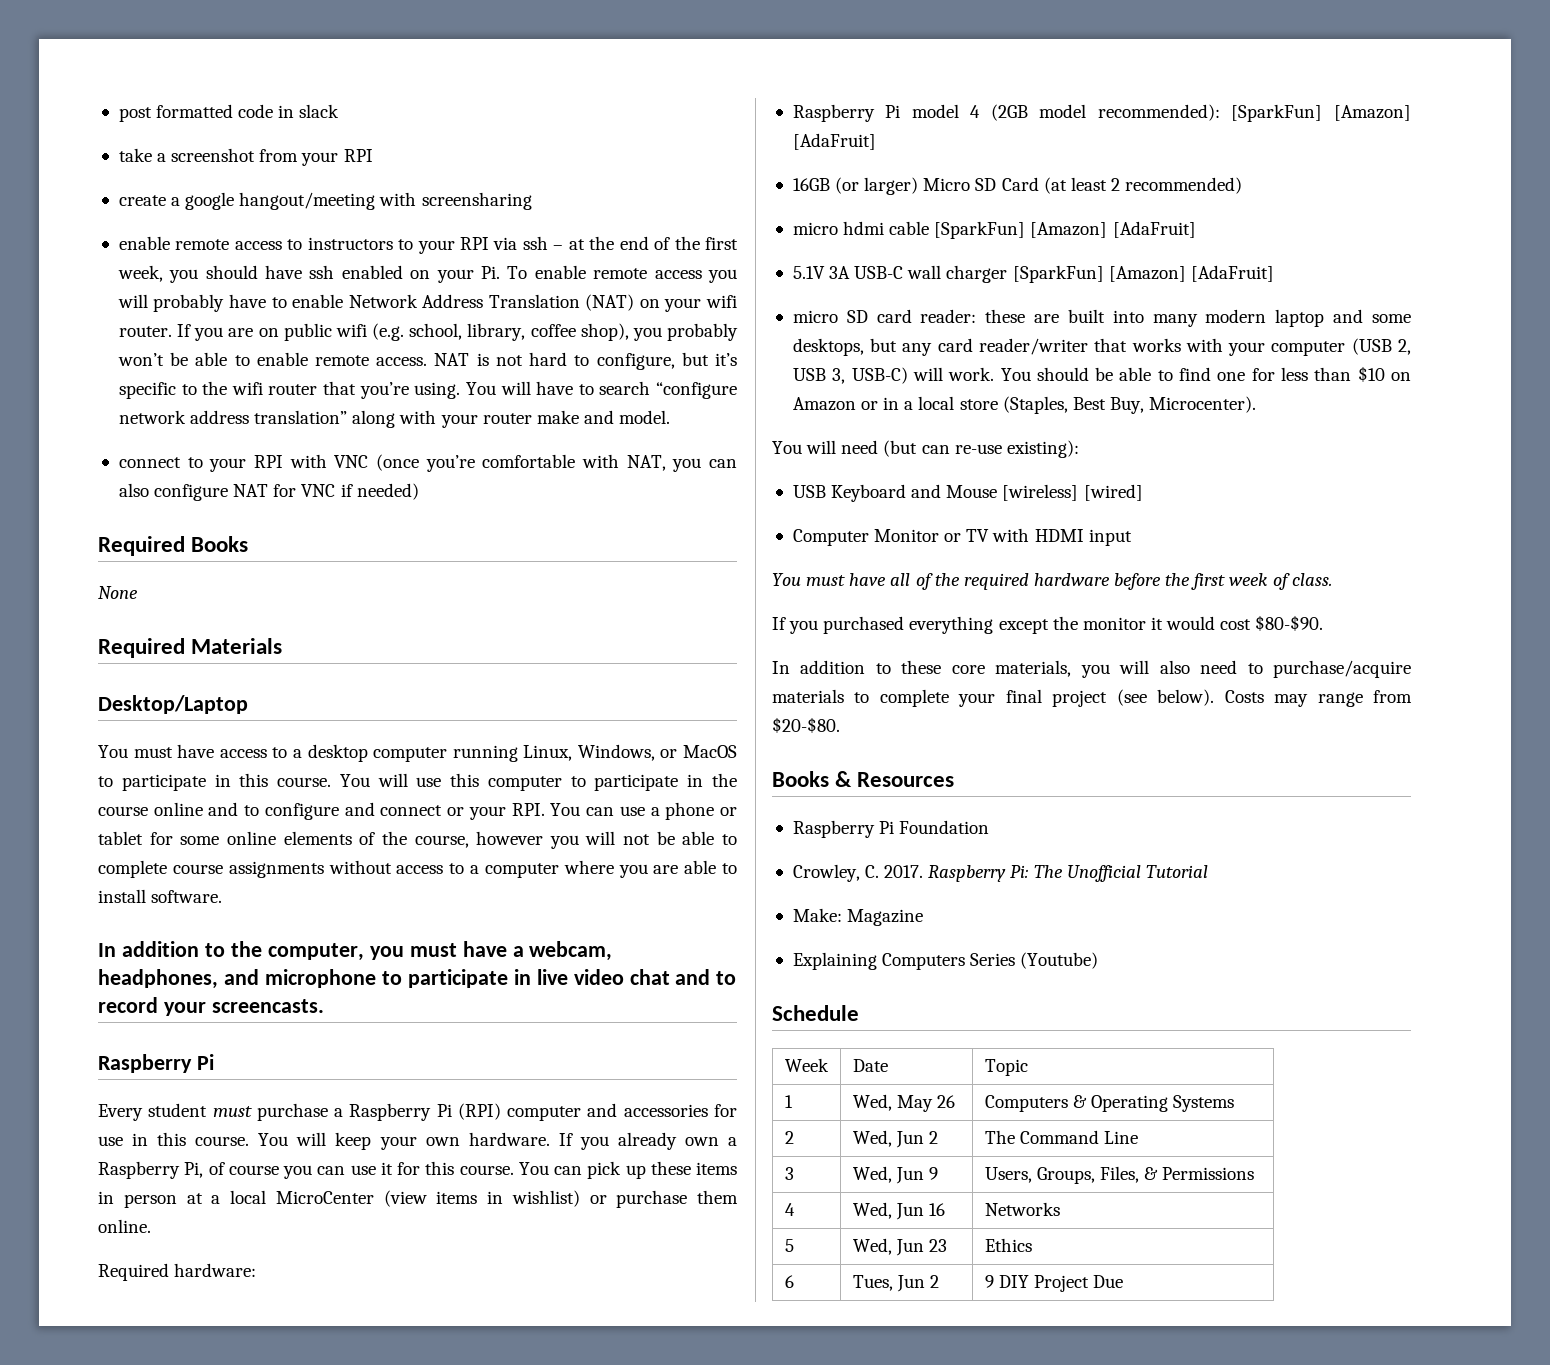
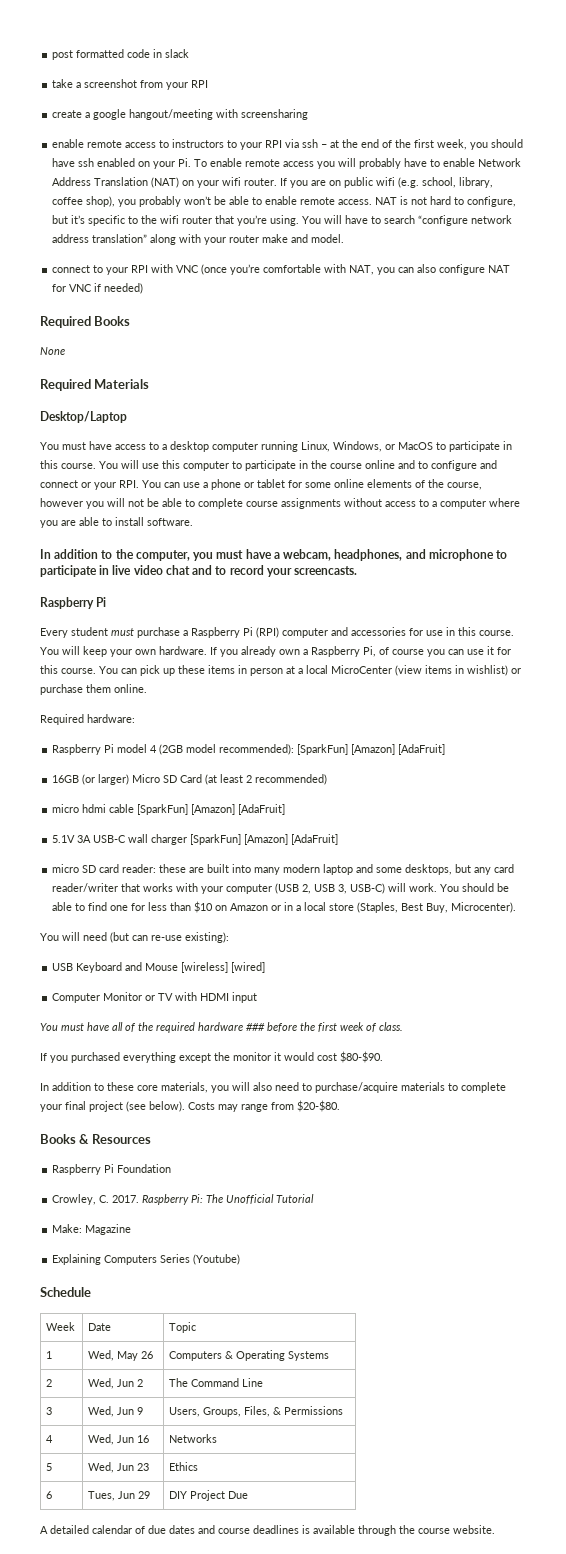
(1110, 579) none -> [246,1023,265,1031] ###
[929,1275,939,1288] [984,1275,994,1288] 2 | 9 -> [138,1491,151,1499] 29 |
(1123, 1281) none -> [40,1525,495,1536] // A detailed calendar of due dates and course deadlines is available through the course website.

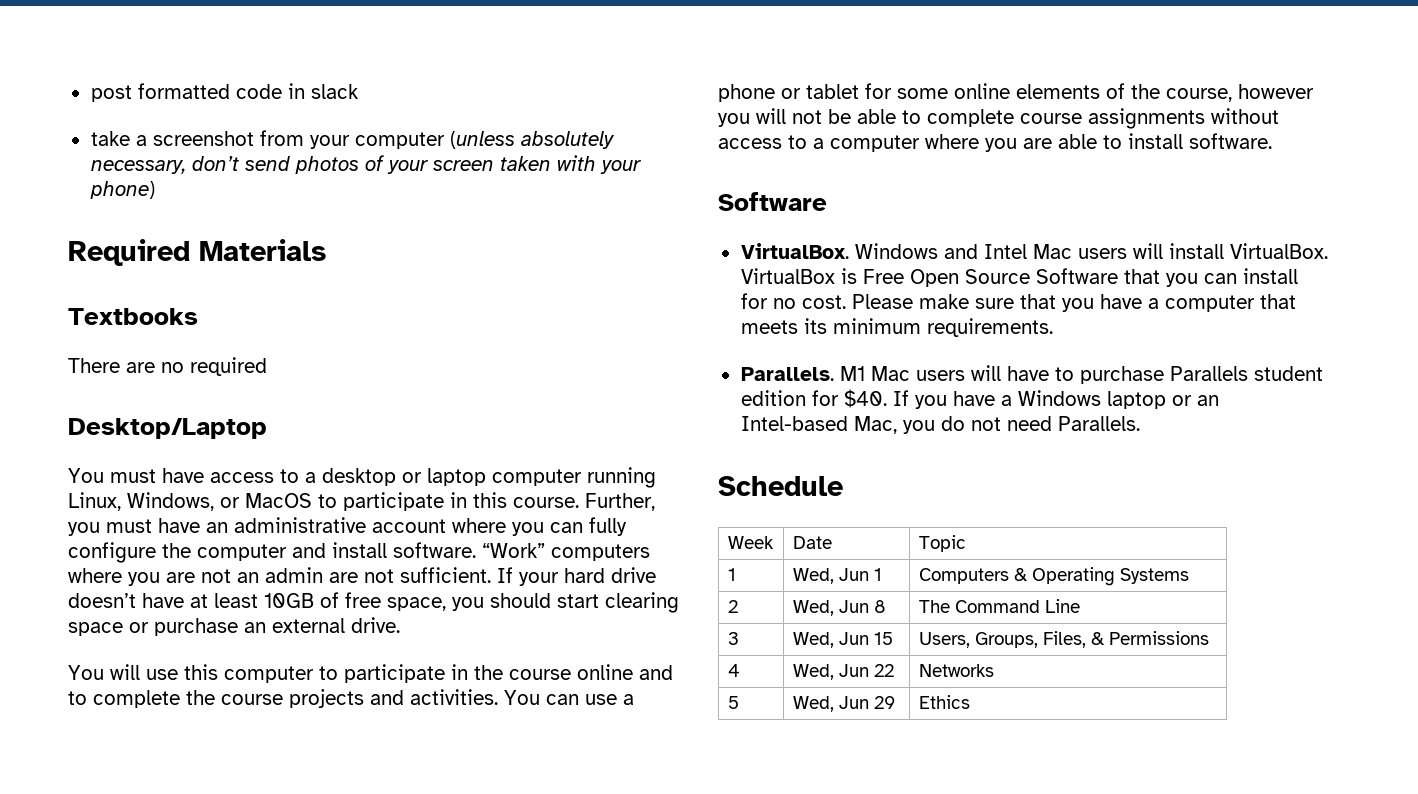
[191,80,209,88] [52,109,309,120] [52,139,524,150] [52,158,522,169] [52,177,494,188] [52,196,517,207] [52,215,513,226] [52,234,345,245] [52,264,511,275] [52,283,144,294] [40,316,131,328] [40,347,65,355] [40,379,150,391] RPI // create a google hangout/meeting with screensharing // enable remote access to instructors to your RPI via ssh – at the end of the first week, you should have ssh enabled on your Pi. To enable remote access you will probably have to enable Network Address Translation (NAT) on your wifi router. If you are on public wifi (e.g. school, library, coffee shop), you probably won’t be able to enable remote access. NAT is not hard to configure, but it’s specific to the wifi router that you’re using. You will have to search “configure network address translation” along with your router make and model. // connect to your RPI with VNC (once you’re comfortable with NAT, you can also configure NAT for VNC if needed) // Required Books // None // Required Materials -> [354,131,615,149] [90,155,642,174] [89,181,155,199] [68,239,326,266] [68,308,198,325] [68,357,267,376] computer (unless absolutely necessary, don’t send photos of your screen taken with your phone) // Required Materials // Textbooks // There are no required
(209, 446) none -> [402,468,486,486] or laptop
(96, 466) none -> [585,493,655,511] [68,517,627,536] [68,542,650,563] [68,567,656,586] [68,592,679,613] [68,617,400,636] Further, you must have an administrative account where you can fully configure the computer and install software. “Work” computers where you are not an admin are not sufficient. If your hard drive doesn’t have at least 10GB of free space, you should start clearing space or purchase an external drive. //
[431,460,497,471] [40,480,139,490] configure and connect or your RPI. -> [93,689,498,708] complete the course projects and activities.
[40,549,508,561] [40,565,358,577] [40,597,107,609] [40,627,514,638] [40,646,511,657] [40,665,521,676] [40,684,147,695] [40,714,135,725] [52,744,446,755] [52,774,328,785] [52,804,286,815] [52,834,339,845] [52,864,515,875] [52,883,510,894] [52,901,517,913] [40,932,229,943] [52,962,266,973] [52,992,258,1003] [40,1022,403,1033] [40,1051,383,1063] [40,1082,506,1093] [40,1100,340,1112] [40,1134,151,1144] [52,1164,172,1175] [52,1194,315,1205] [52,1224,132,1235] [52,1254,241,1265] In addition to the computer, you must have a webcam, headphones, and microphone to participate in live video chat and to record your screencasts. // Raspberry Pi // Every student must purchase a Raspberry Pi (RPI) computer and accessories for use in this course. You will keep your own hardware. If you already own a Raspberry Pi, of course you can use it for this course. You can pick up these items in person at a local MicroCenter (view items in wishlist) or purchase them online. // Required hardware: // Raspberry Pi model 4 (2GB model recommended): [SparkFun] [Amazon] [AdaFruit] // 16GB (or larger) Micro SD Card (at least 2 recommended) // micro hdmi cable [SparkFun] [Amazon] [AdaFruit] // 5.1V 3A USB-C wall charger [SparkFun] [Amazon] [AdaFruit] // micro SD card reader: these are built into many modern laptop and some desktops, but any card reader/writer that works with your computer (USB 2, USB 3, USB-C) will work. You should be able to find one for less than $10 on Amazon or in a local store (Staples, Best Buy, Microcenter). // You will need (but can re-use existing): // USB Keyboard and Mouse [wireless] [wired] // Computer Monitor or TV with HDMI input // You must have all of the required hardware ### before the first week of class. // If you purchased everything except the monitor it would cost $80-$90. // In addition to these core materials, you will also need to purchase/acquire materials to complete your final project (see below). Costs may range from $20-$80. // Books & Resources // Raspberry Pi Foundation // Crowley, C. 2017. Raspberry Pi: The Unofficial Tutorial // Make: Magazine // Explaining Computers Series (Youtube) -> [718,192,827,211] [740,243,1328,259] [740,268,1298,287] [740,293,1296,312] [740,318,1053,337] [740,365,1323,384] [740,389,1219,409] [740,416,1140,434] Software // VirtualBox. Windows and Intel Mac users will install VirtualBox. VirtualBox is Free Open Source Software that you can install for no cost. Please make sure that you have a computer that meets its minimum requirements. // Parallels. M1 Mac users will have to purchase Parallels student edition for $40. If you have a Windows laptop or an Intel-based Mac, you do not need Parallels.
[117,1351,154,1361] May 26 -> [838,568,882,581] Jun 1
[137,1379,144,1387] 2 -> [873,600,886,613] 8
[137,1407,144,1415] 9 -> [873,632,893,645] 15
[137,1435,150,1443] 16 -> [873,664,894,677] 22
[137,1463,150,1471] 23 -> [873,696,895,709] 29
[46,1491,53,1499] [88,1491,151,1501] [169,1490,249,1501] [40,1525,495,1536] // 6 | Tues, Jun 29 | DIY Project Due // A detailed calendar of due dates and course deadlines is available through the course website. -> (970, 702) none

